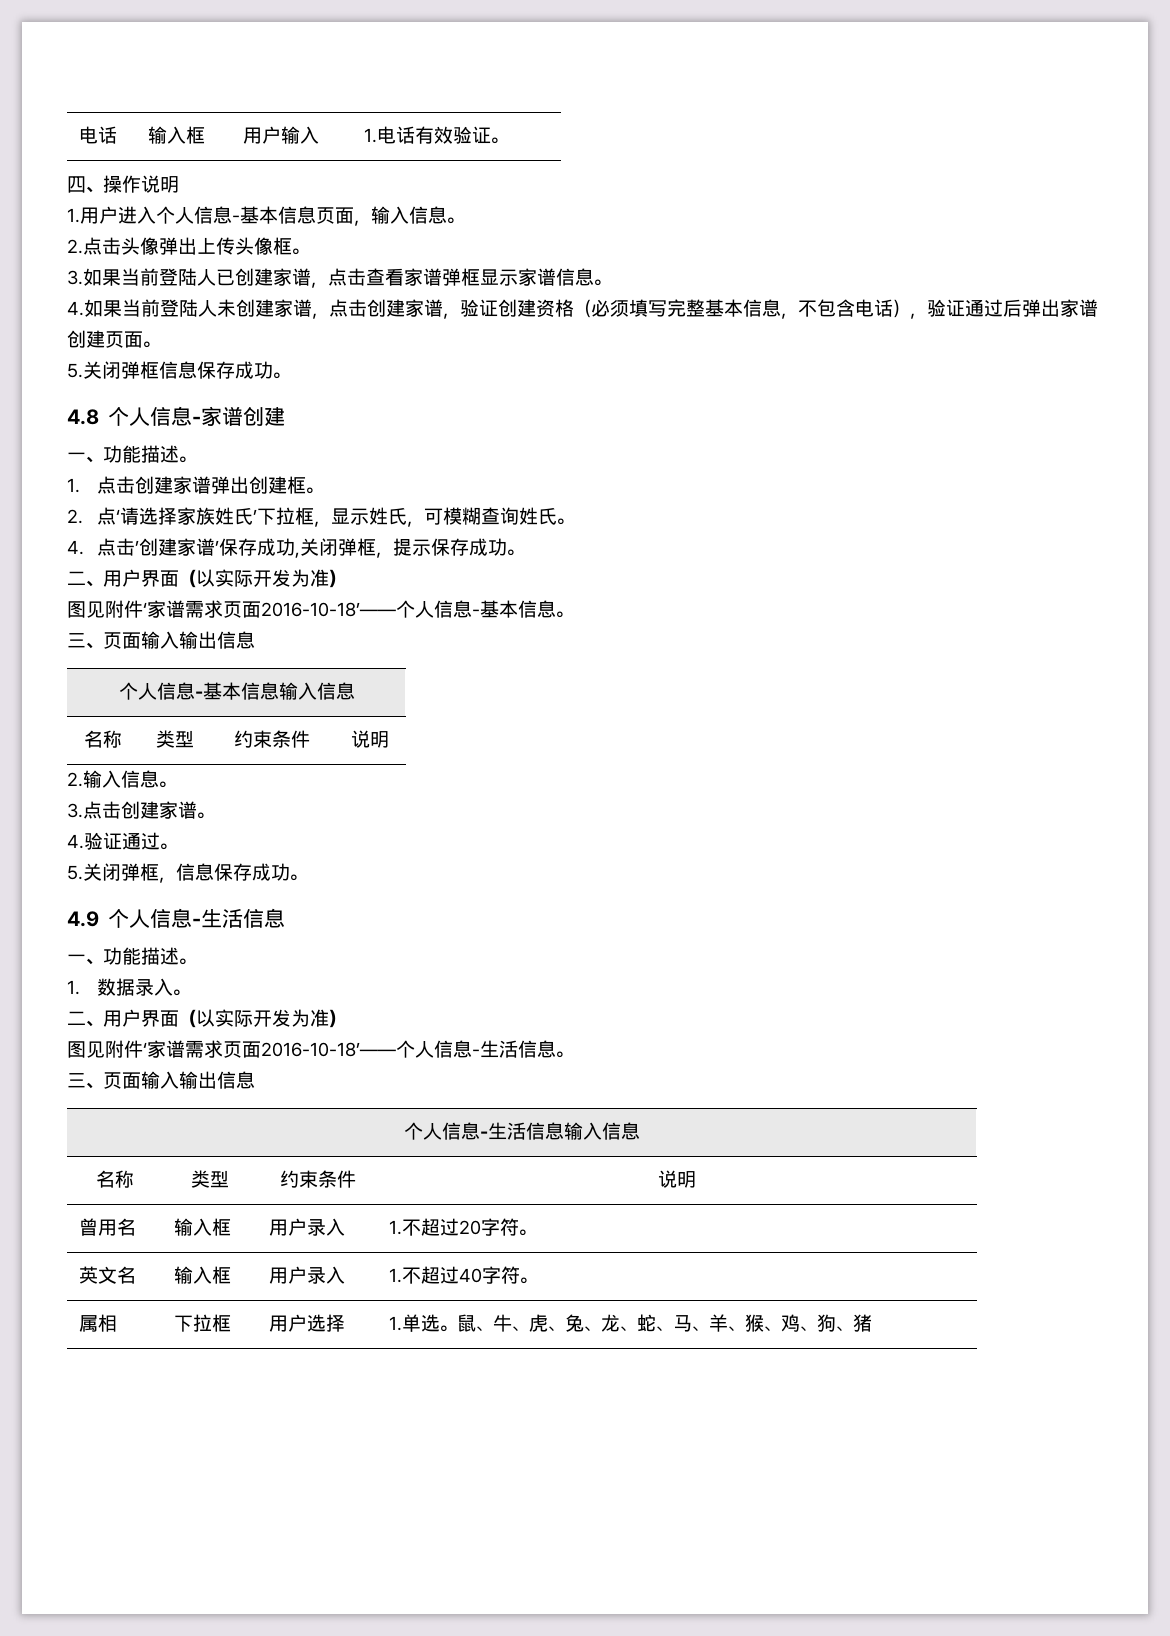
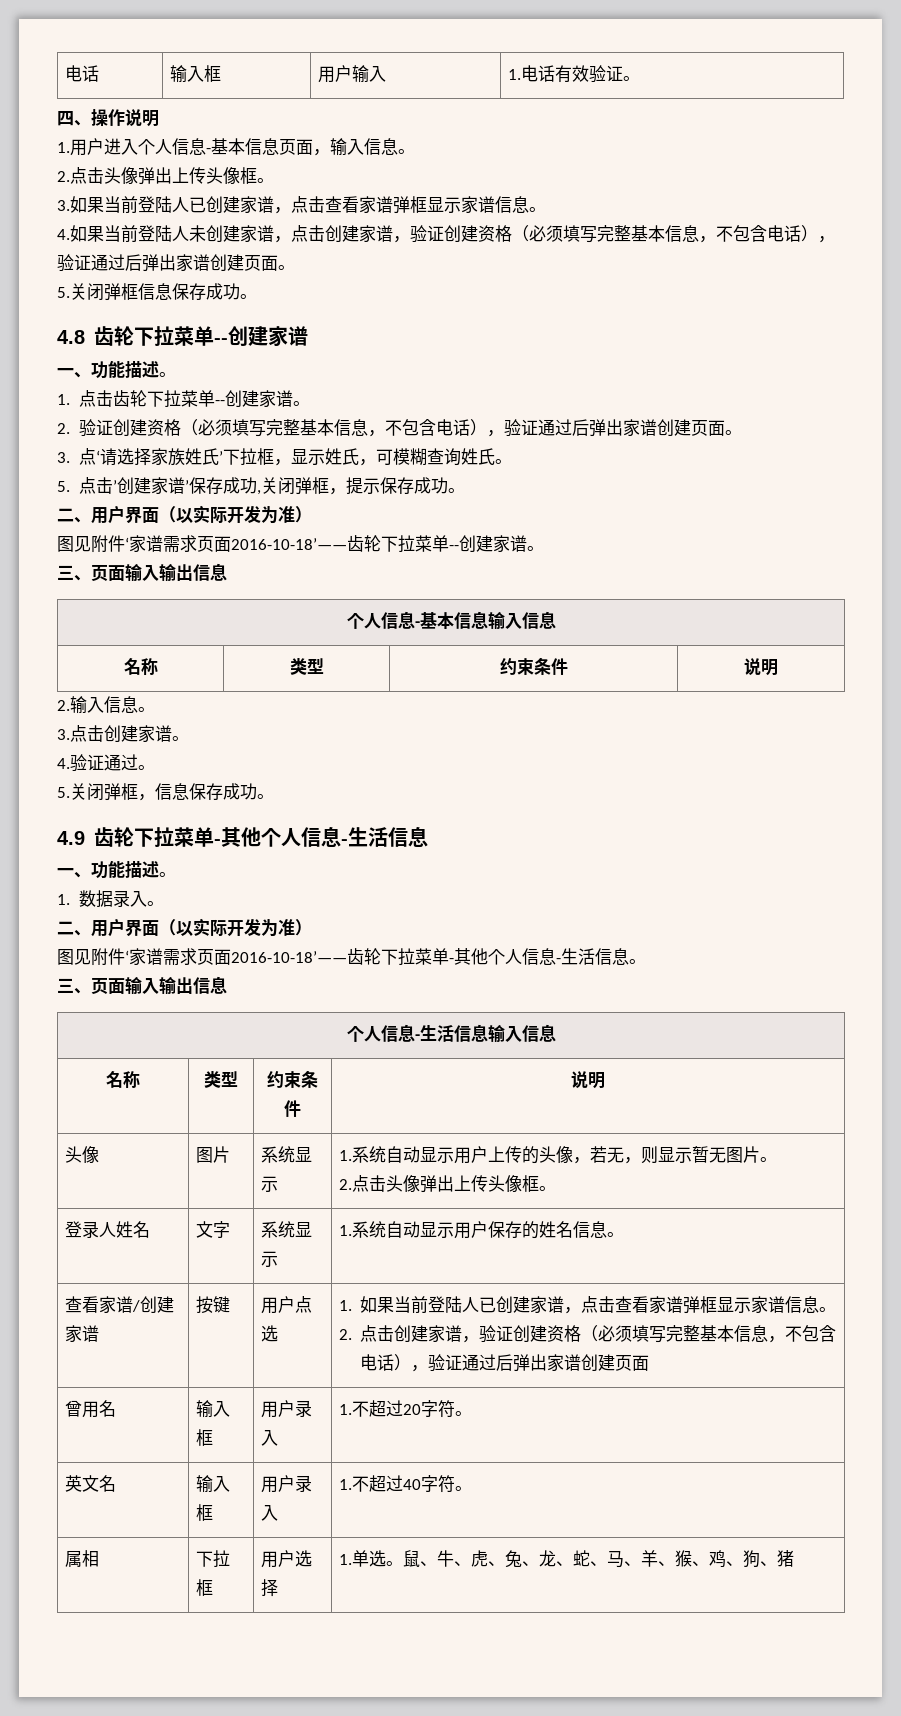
[108,406,286,426] 个人信息-家谱创建 -> [93,326,308,346] 齿轮下拉菜单--创建家谱
[135,476,324,494] [67,509,83,524] 创建家谱弹出创建框。 // 2. -> [112,390,310,408] [57,419,742,437] [57,452,70,463] 齿轮下拉菜单--创建家谱。 // 2.验证创建资格（必须填写完整基本信息，不包含电话），验证通过后弹出家谱创建页面。 // 3.
[67,540,84,555] 4. -> [57,481,70,492] 5.
[396,600,556,618] 个人信息-基本信息 -> [347,535,527,553] 齿轮下拉菜单--创建家谱
(99, 919) none -> [93,827,261,847] 齿轮下拉菜单-其他
(396, 1049) none -> [347,948,488,966] 齿轮下拉菜单-其他
(696, 1179) none -> [64,1146,99,1163] [195,1146,230,1163] [260,1146,312,1163] [260,1176,278,1192] [338,1146,777,1164] [338,1175,556,1193] [64,1221,150,1238] [195,1221,230,1238] [260,1221,312,1238] [260,1251,278,1267] [338,1221,624,1239] [64,1296,174,1314] [64,1325,99,1343] [195,1296,230,1314] [260,1296,312,1314] [260,1325,278,1342] [338,1296,837,1314] [338,1325,837,1343] [360,1354,650,1372] // 头像 | 图片 | 系统显示 | 1.系统自动显示用户上传的头像，若无，则显示暂无图片。 // 2.点击头像弹出上传头像框。 // 登录人姓名 | 文字 | 系统显示 | 1.系统自动显示用户保存的姓名信息。 // 查看家谱/创建家谱 | 按键 | 用户点选 | 1.如果当前登陆人已创建家谱，点击查看家谱弹框显示家谱信息。 // 2.点击创建家谱，验证创建资格（必须填写完整基本信息，不包含电话），验证通过后弹出家谱创建页面

